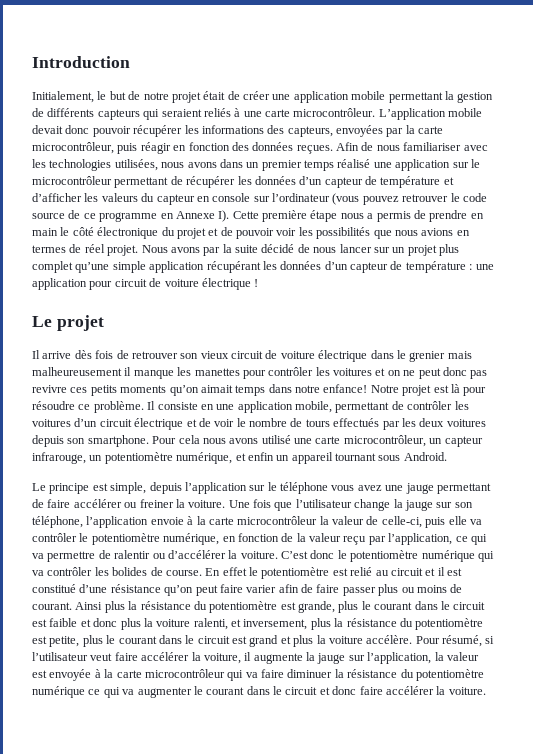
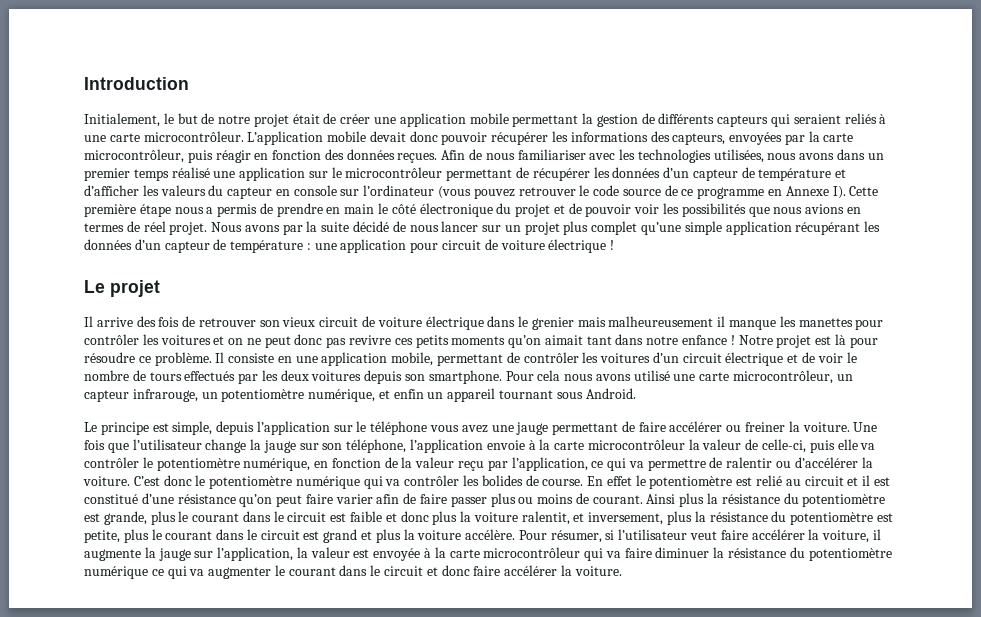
[74,350,92,359] dès -> [136,316,156,327] des
[235,385,266,396] temps -> [586,336,612,345] tant
[323,384,368,393] enfance! -> [682,335,735,345] enfance !
[193,618,228,630] ralenti, -> [521,511,570,525] ralentit,
[442,635,482,647] résumé, -> [550,530,602,543] résumer,

